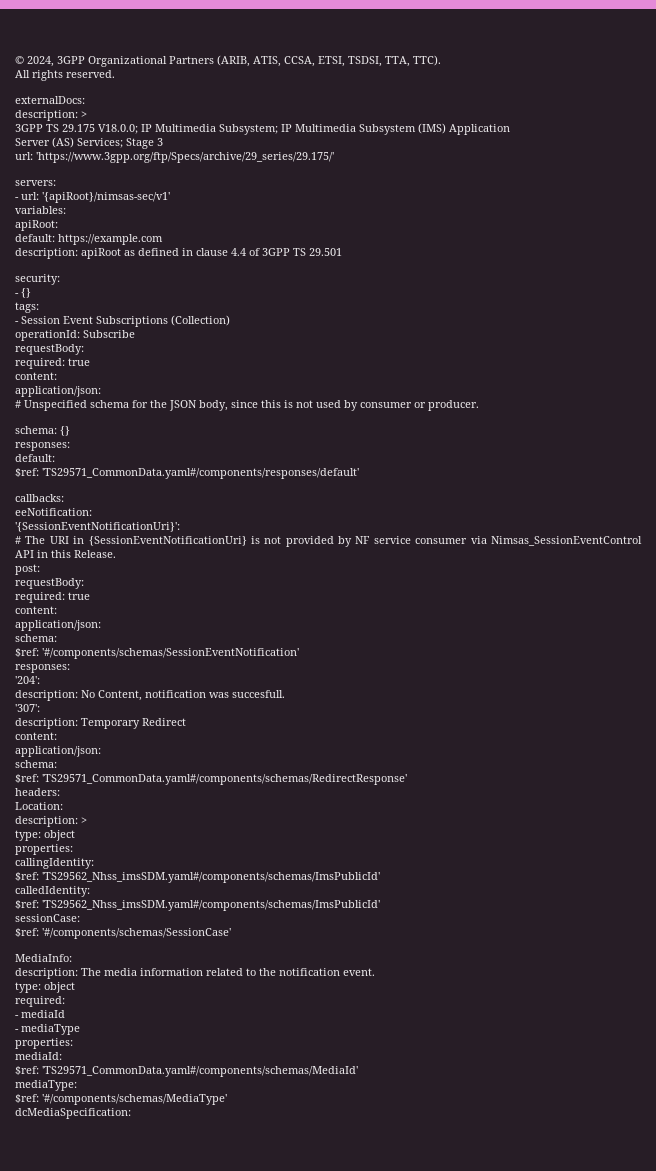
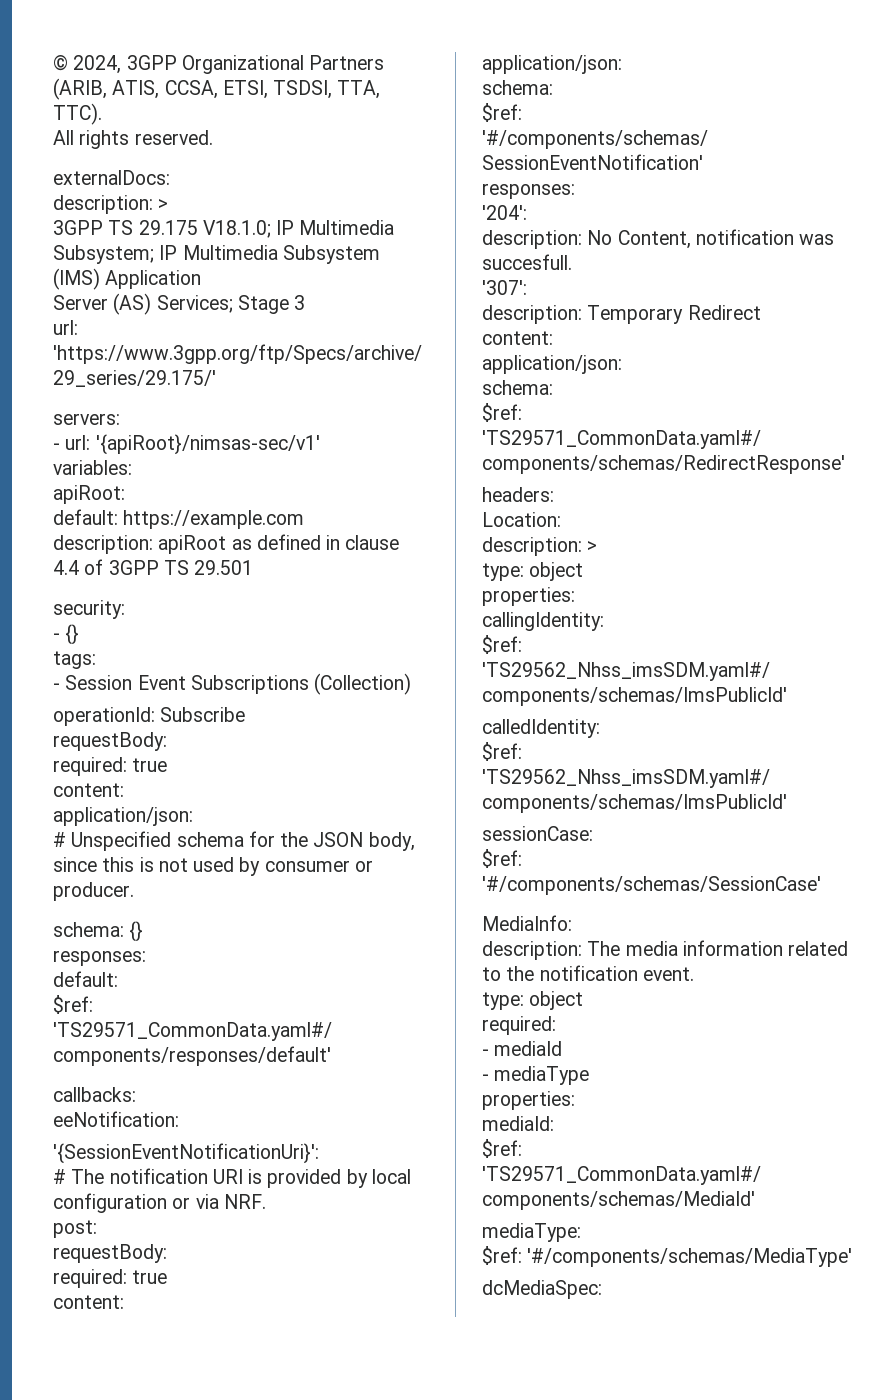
[98,124,138,134] V18.0.0; -> [202,220,271,238] V18.1.0;
[49,536,642,547] [15,550,116,558] URI in {SessionEventNotificationUri} is not provided by NF service consumer via Nimsas_SessionEventControl API in this Release. -> [109,1168,411,1188] [53,1193,266,1213] notification URI is provided by local configuration or via NRF.
[15,1108,131,1119] dcMediaSpecification: -> [482,1280,602,1299] dcMediaSpec:

